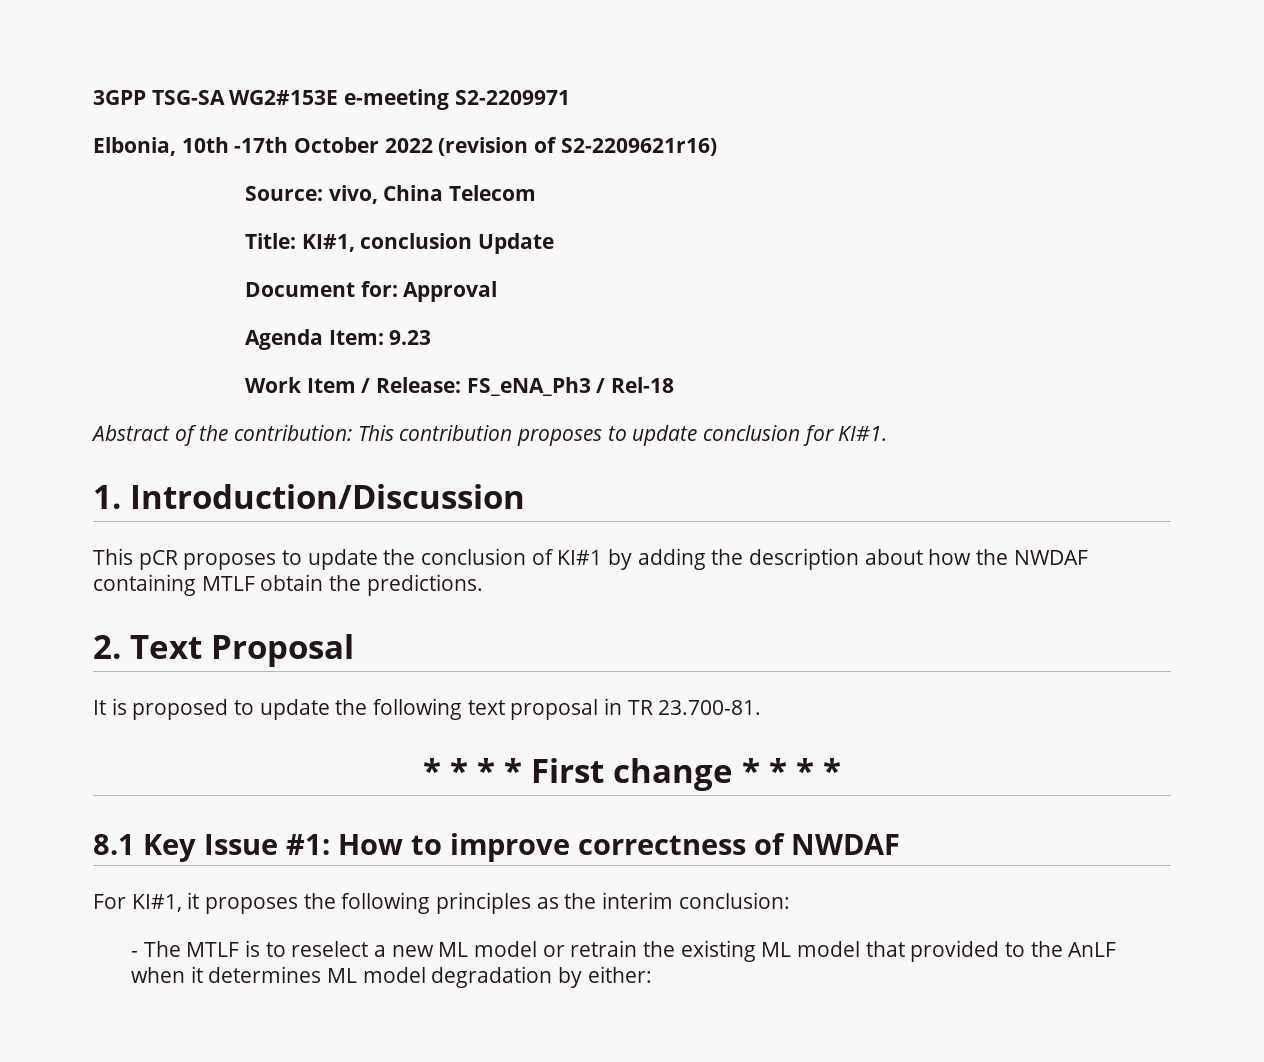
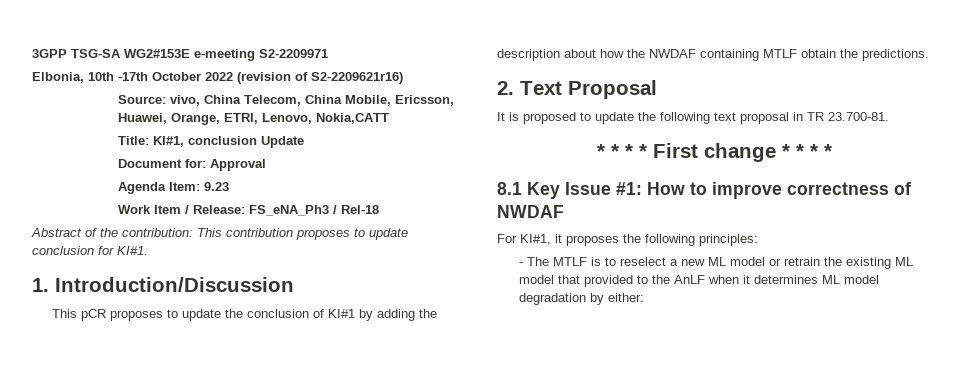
[449,185,537,201] Telecom -> [244,95,455,106] [118,113,390,125] Telecom, China Mobile, Ericsson, Huawei, Orange, ETRI, Lenovo, Nokia,CATT
[436,892,790,914] principles as the interim conclusion: -> [699,234,758,246] principles:

